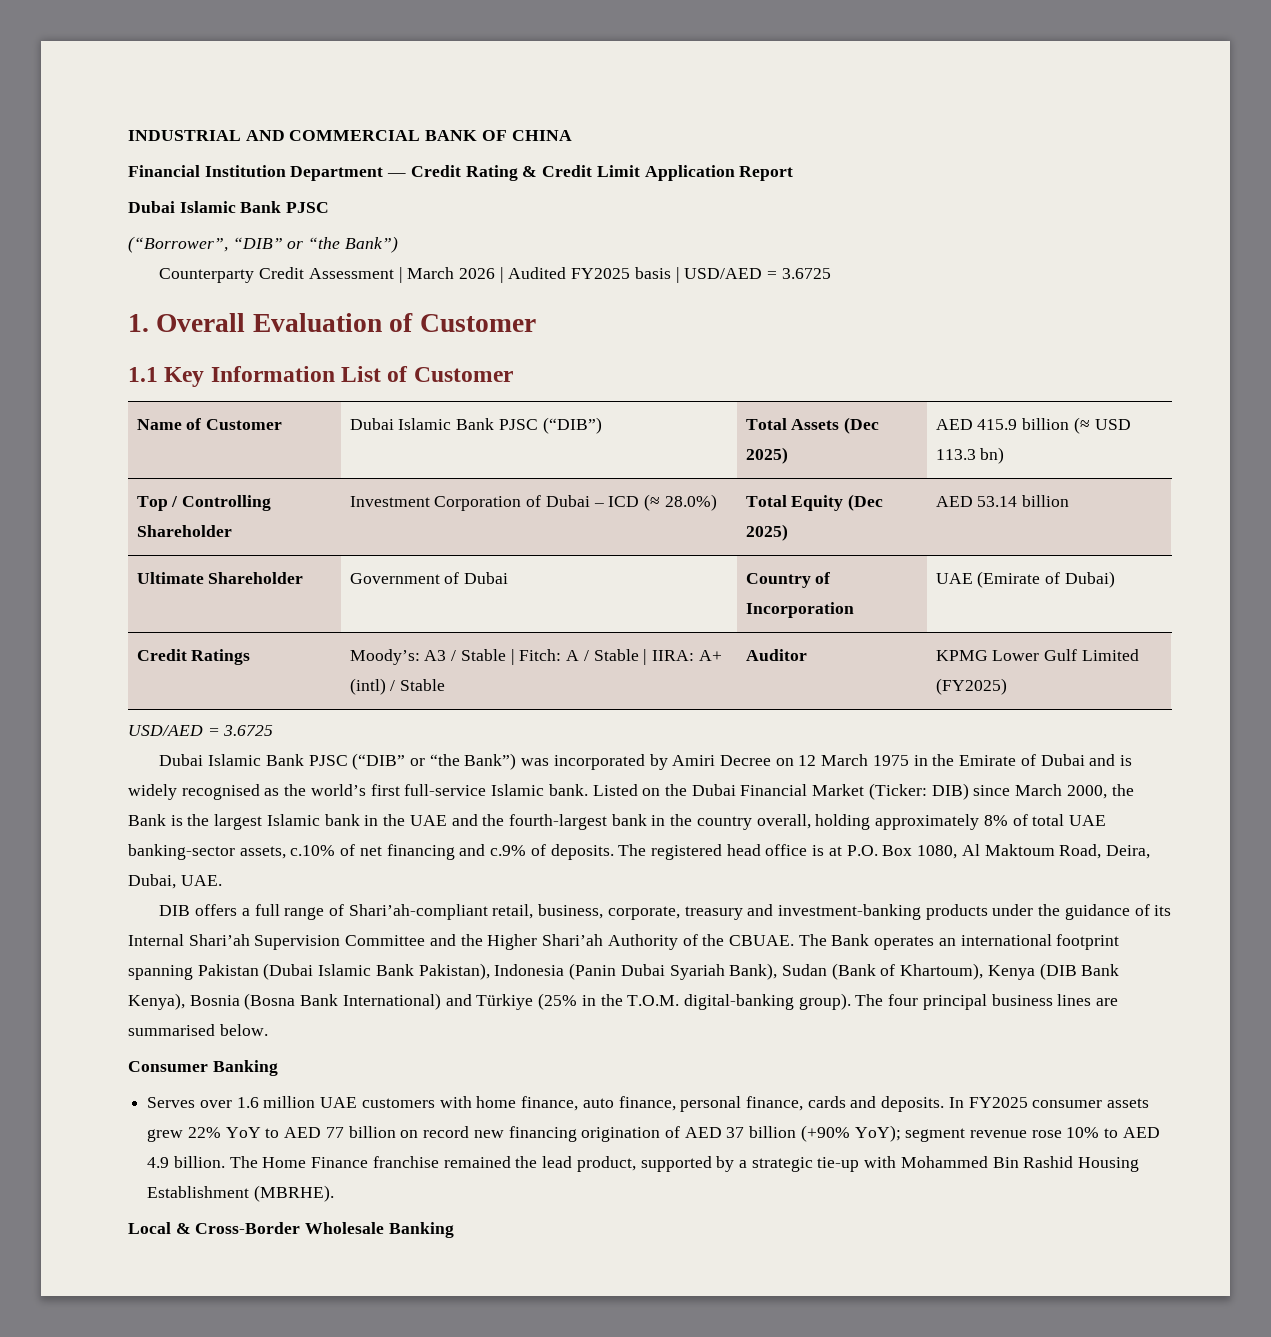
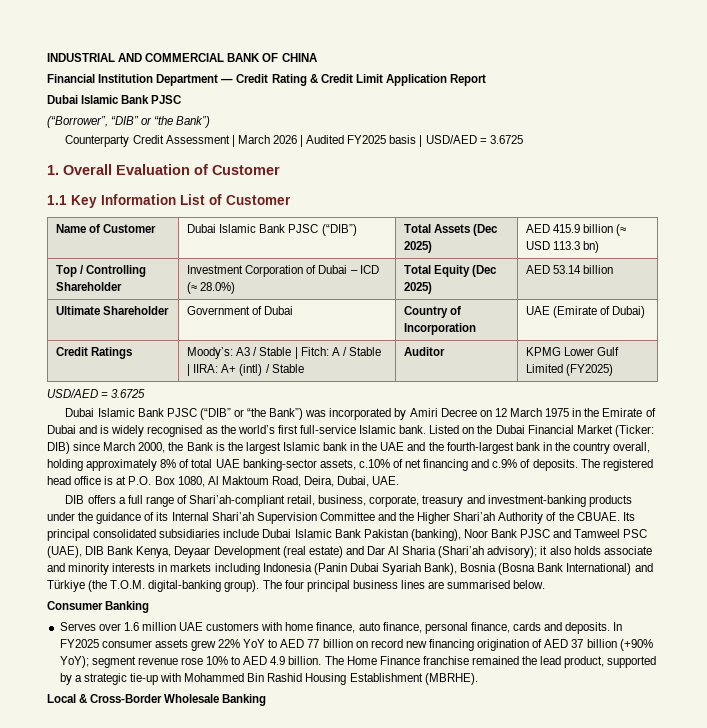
[798,934,1120,950] [128,963,490,980] The Bank operates an international footprint spanning Pakistan (Dubai Islamic Bank Pakistan), -> [622,512,635,521] [47,529,648,541] [47,546,652,558] [47,563,260,575] Its principal consolidated subsidiaries include Dubai Islamic Bank Pakistan (banking), Noor Bank PJSC and Tamweel PSC (UAE), DIB Bank Kenya, Deyaar Development (real estate) and Dar Al Sharia (Shari’ah advisory); it also holds associate and minority interests in markets including
[781,963,1120,980] [128,993,185,1010] Sudan (Bank of Khartoum), Kenya (DIB Bank Kenya), -> (458, 569) none
[538,993,623,1010] (25% in the -> [88,580,108,592] (the

